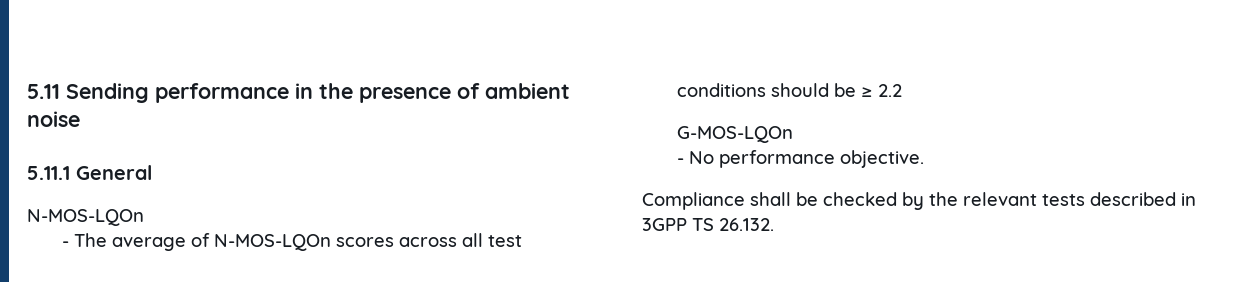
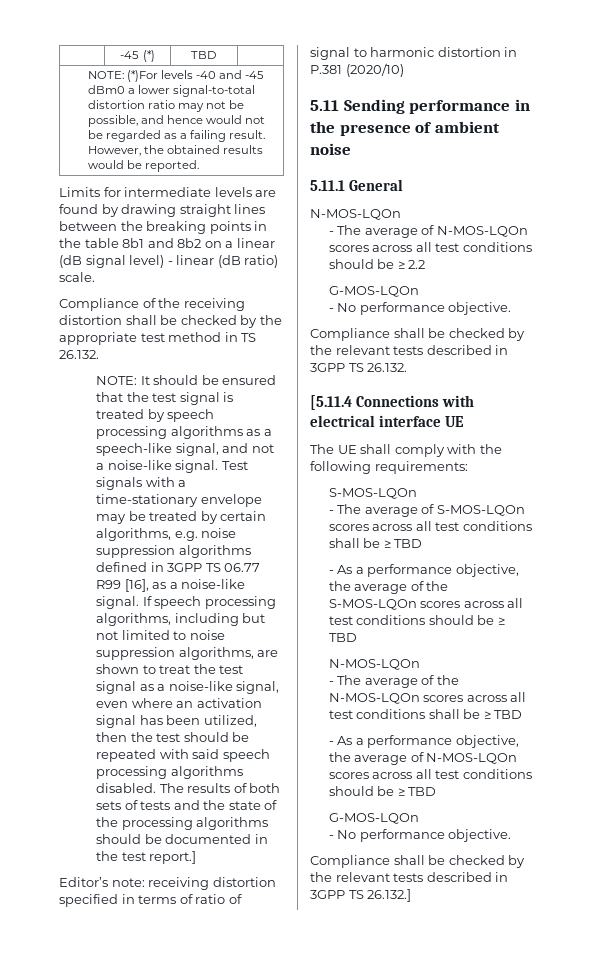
(27, 91) none -> [120,50,155,62] [191,51,217,59] [87,70,265,82] [87,85,255,97] [87,100,244,112] [87,115,265,127] [87,130,266,142] [87,145,263,156] [87,160,199,172] [59,187,277,197] [59,204,266,217] [59,221,268,234] [59,238,275,248] [59,255,279,268] [59,272,95,282] [59,298,245,311] [59,315,282,328] [59,332,257,345] [59,350,99,359] [96,375,277,385] [96,392,234,405] [96,409,215,422] [96,426,272,439] [96,443,274,456] [96,460,248,473] [96,477,187,490] [96,494,262,507] [96,511,267,524] [96,528,237,541] [96,545,251,558] [96,562,261,572] [96,579,246,592] [96,596,276,609] [96,613,266,626] [96,630,225,640] [96,647,279,660] [96,664,244,674] [96,681,280,694] [96,698,262,708] [96,715,257,728] [96,732,250,742] [96,749,270,762] [96,766,243,779] [96,783,281,793] [96,800,278,810] [96,817,269,830] [96,834,268,844] [96,851,197,864] [59,877,276,890] [59,894,242,907] [310,47,518,60] [310,63,404,77] | -45 (*) | TBD | // NOTE: (*)For levels -40 and -45 dBm0 a lower signal-to-total distortion ratio may not be possible, and hence would not be regarded as a failing result. However, the obtained results would be reported. // Limits for intermediate levels are found by drawing straight lines between the breaking points in the table 8b1 and 8b2 on a linear (dB signal level) - linear (dB ratio) scale. // Compliance of the receiving distortion shall be checked by the appropriate test method in TS 26.132. // NOTE: It should be ensured that the test signal is treated by speech processing algorithms as a speech-like signal, and not a noise-like signal. Test signals with a time-stationary envelope may be treated by certain algorithms, e.g. noise suppression algorithms defined in 3GPP TS 06.77 R99 [16], as a noise-like signal. If speech processing algorithms, including but not limited to noise suppression algorithms, are shown to treat the test signal as a noise-like signal, even where an activation signal has been utilized, then the test should be repeated with said speech processing algorithms disabled. The results of both sets of tests and the state of the processing algorithms should be documented in the test report.] // Editor’s note: receiving distortion specified in terms of ratio of signal to harmonic distortion in P.381 (2020/10) //
(774, 224) none -> [310,395,475,410] [310,415,465,427] [310,444,502,457] [310,461,468,474] [328,488,417,499] [328,504,525,517] [328,521,532,531] [328,538,423,548] [328,564,519,577] [328,581,449,594] [328,598,524,610] [328,615,505,625] [328,633,357,642] [328,659,420,670] [328,675,459,688] [328,692,527,704] [328,709,523,719] [328,735,519,748] [328,752,518,765] [328,769,532,779] [328,786,437,796] [328,813,419,824] [328,829,512,842] [310,855,526,868] [310,872,509,882] [310,889,412,902] // [5.11.4 Connections with electrical interface UE // The UE shall comply with the following requirements: // S-MOS-LQOn // - The average of S-MOS-LQOn scores across all test conditions shall be ≥ TBD // - As a performance objective, the average of the S-MOS-LQOn scores across all test conditions should be ≥ TBD // N-MOS-LQOn // - The average of the N-MOS-LQOn scores across all test conditions shall be ≥ TBD // - As a performance objective, the average of N-MOS-LQOn scores across all test conditions should be ≥ TBD // G-MOS-LQOn // - No performance objective. // Compliance shall be checked by the relevant tests described in 3GPP TS 26.132.]

